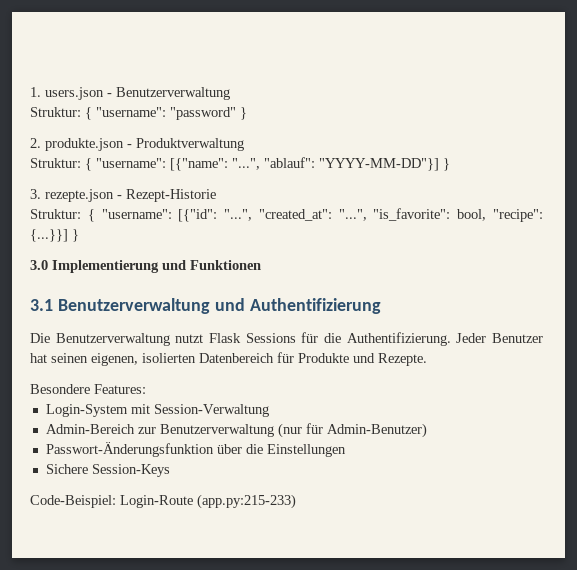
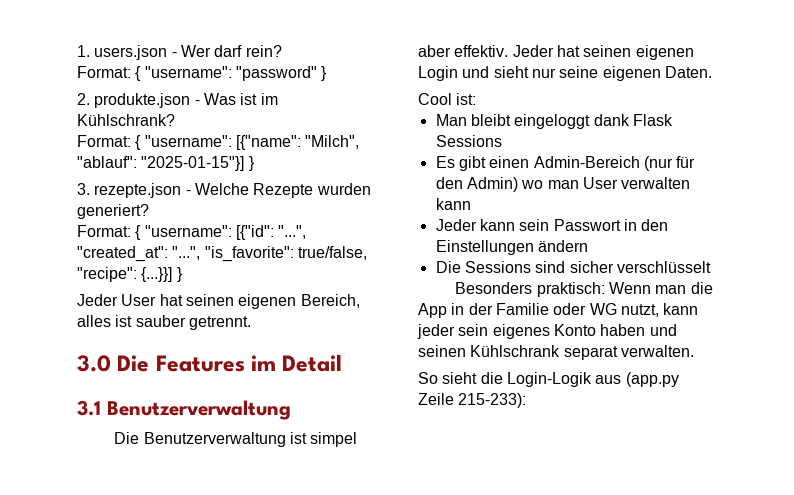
[116,87,230,100] [30,107,81,117] Benutzerverwaltung // Struktur: -> [180,45,282,57] [77,66,131,78] Wer darf rein? // Format:
[136,138,244,151] [30,157,439,171] Produktverwaltung // Struktur: { "username": [{"name": "...", "ablauf": "YYYY-MM-DD"}] -> [203,93,278,105] [77,114,175,126] [77,135,360,150] [77,156,245,171] Was ist im Kühlschrank? // Format: { "username": [{"name": "Milch", "ablauf": "2025-01-15"}]
[126,189,216,202] [30,209,81,219] Rezept-Historie // Struktur: -> [194,183,371,198] [77,204,149,219] [77,225,131,237] Welche Rezepte wurden generiert? // Format:
[457,209,487,221] bool, -> [297,246,367,260] true/false,
[30,260,261,273] 3.0 Implementierung und Funktionen -> [77,294,360,309] [77,315,251,330] [77,354,343,372] Jeder User hat seinen eigenen Bereich, alles ist sauber getrennt. // 3.0 Die Features im Detail
[214,298,381,314] und Authentifizierung -> (291, 410) none
[175,332,543,346] [30,352,427,366] [30,384,146,394] [45,404,269,417] [45,423,427,438] [45,442,346,457] [45,464,170,477] [30,494,296,509] nutzt Flask Sessions für die Authentifizierung. Jeder Benutzer hat seinen eigenen, isolierten Datenbereich für Produkte und Rezepte. // Besondere Features: // Login-System mit Session-Verwaltung // Admin-Bereich zur Benutzerverwaltung (nur für Admin-Benutzer) // Passwort-Änderungsfunktion über die Einstellungen // Sichere Session-Keys // Code-Beispiel: Login-Route (app.py:215-233) -> [290,432,358,447] [418,45,694,60] [418,66,712,81] [418,93,477,105] [435,114,673,129] [435,135,502,147] [435,156,696,171] [435,177,691,192] [435,198,471,210] [435,219,669,231] [435,240,588,255] [435,261,711,273] [455,282,713,297] [418,303,699,318] [417,324,677,339] [418,345,694,360] [418,372,679,387] [418,393,527,408] ist simpel aber effektiv. Jeder hat seinen eigenen Login und sieht nur seine eigenen Daten. // Cool ist: // Man bleibt eingeloggt dank Flask Sessions // Es gibt einen Admin-Bereich (nur für den Admin) wo man User verwalten kann // Jeder kann sein Passwort in den Einstellungen ändern // Die Sessions sind sicher verschlüsselt // Besonders praktisch: Wenn man die App in der Familie oder WG nutzt, kann jeder sein eigenes Konto haben und seinen Kühlschrank separat verwalten. // So sieht die Login-Logik aus (app.py Zeile 215-233):

